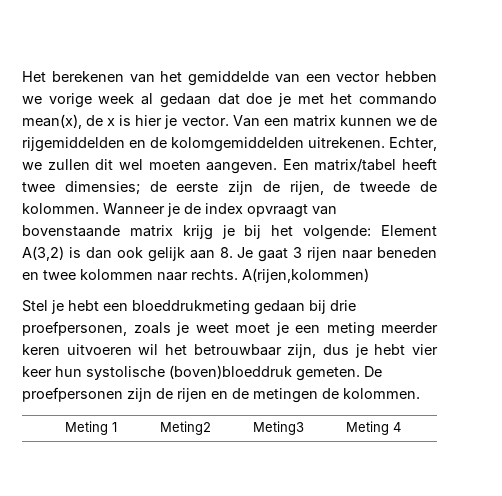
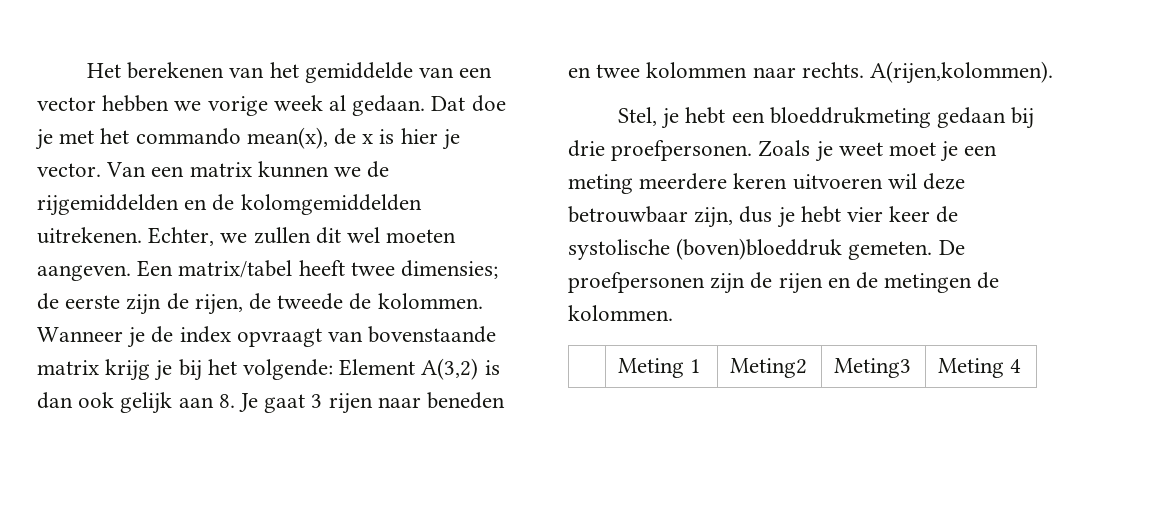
[159,93,240,108] gedaan dat -> [352,95,466,116] gedaan. Dat
[242,268,369,283] [22,300,48,312] A(rijen,kolommen) // Stel -> [870,61,1054,84] [617,107,657,126] A(rijen,kolommen). // Stel,
[22,321,171,336] proefpersonen, zoals -> [611,140,811,161] proefpersonen. Zoals
[381,322,438,333] meerder -> [639,173,728,190] meerdere
[164,344,187,355] het -> [923,173,966,190] deze
[55,366,82,377] hun -> [936,206,959,223] de

